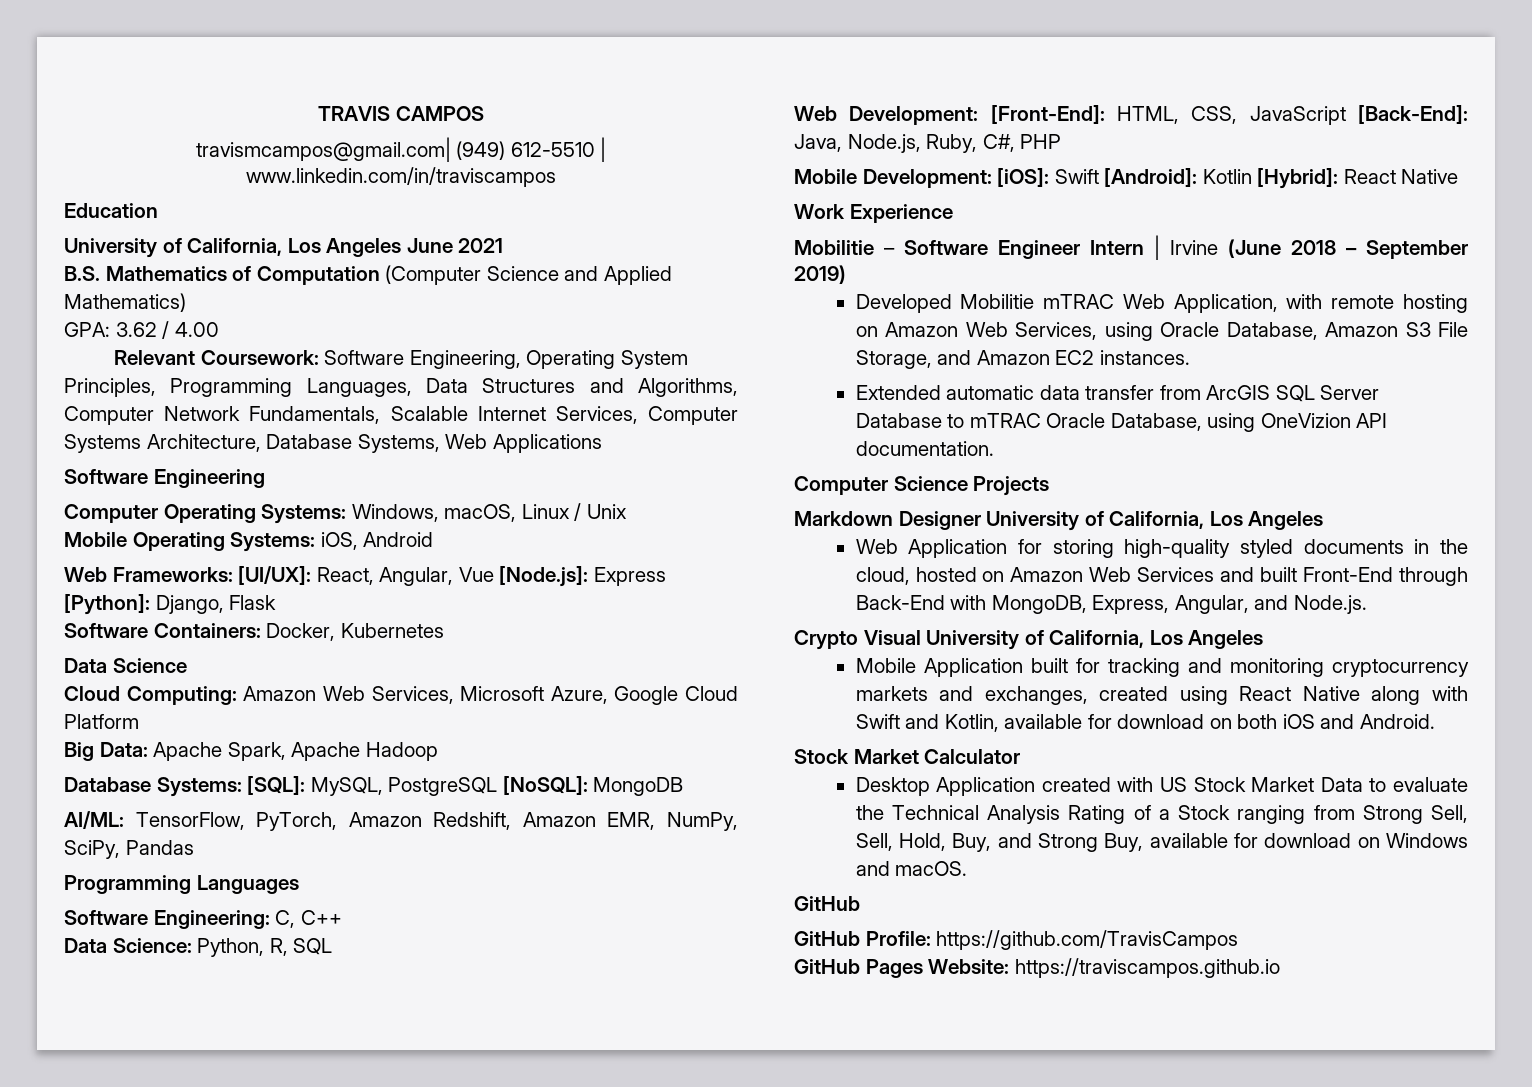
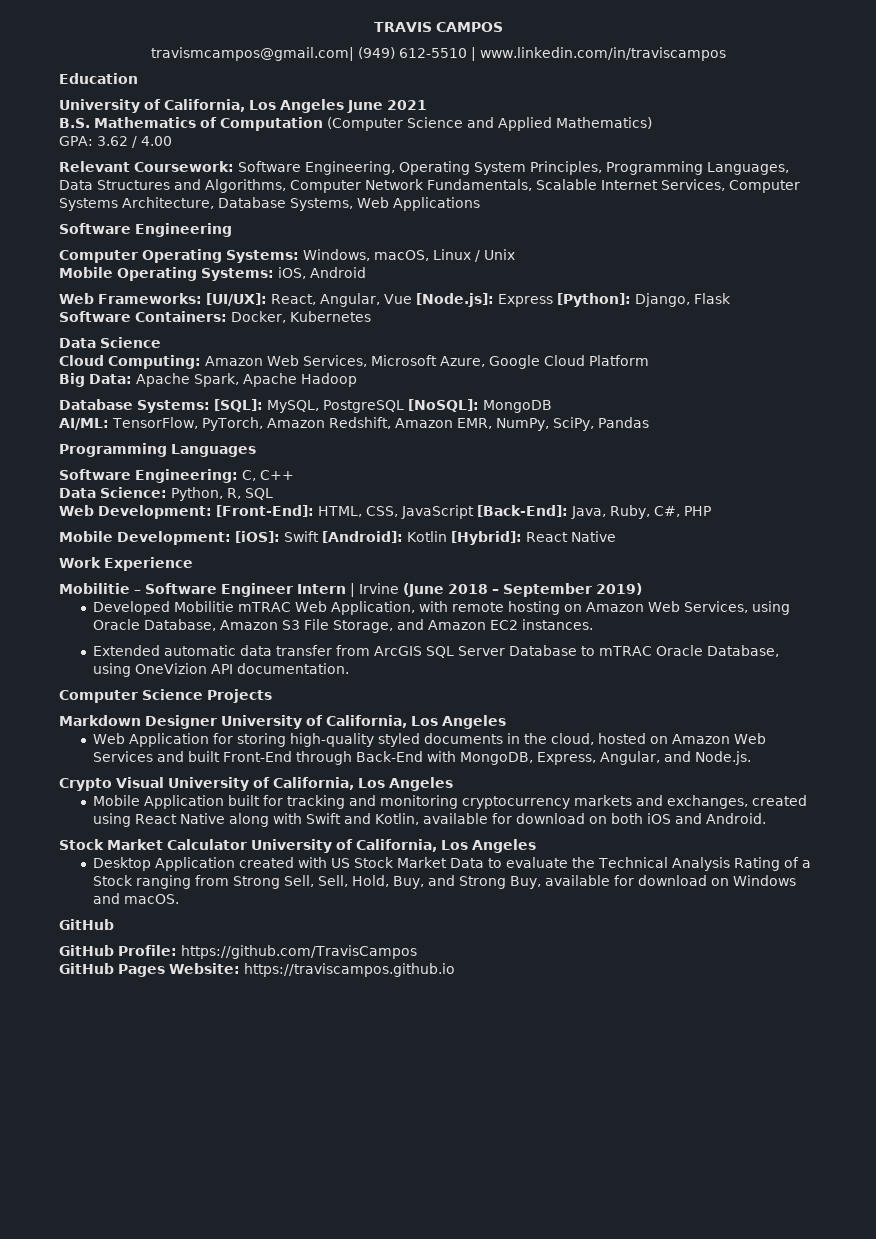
[847,134,921,153] Node.js, -> (606, 512) none
(1021, 756) none -> [251,839,536,853] University of California, Los Angeles

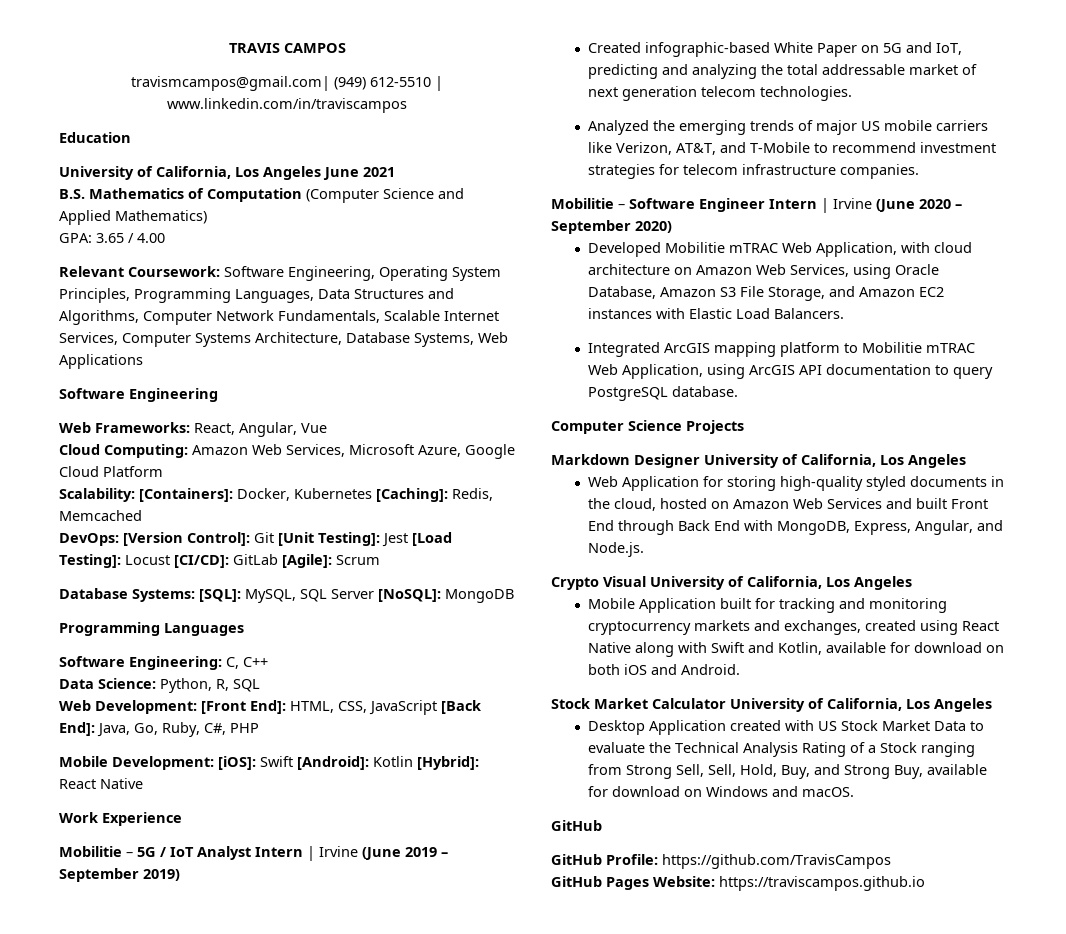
[97,136,128,146] 3.62 -> [96,233,124,243] 3.65
[59,249,515,263] [59,267,366,281] // Computer Operating Systems: Windows, macOS, Linux / Unix // Mobile Operating Systems: iOS, Android -> (218, 395) none
[206,293,267,306] [UI/UX]: -> (190, 427) none
[415,293,731,307] [59,311,371,323] [59,337,161,348] [Node.js]: Express [Python]: Django, Flask // Software Containers: Docker, Kubernetes // Data Science -> (327, 428) none
[59,373,357,387] Big Data: Apache Spark, Apache Hadoop -> [59,488,493,502] [59,510,142,521] [59,532,452,547] [59,554,380,568] Scalability: [Containers]: Docker, Kubernetes [Caching]: Redis, Memcached // DevOps: [Version Control]: Git [Unit Testing]: Jest [Load Testing]: Locust [CI/CD]: GitLab [Agile]: Scrum
[323,400,404,413] PostgreSQL -> [300,589,374,602] SQL Server
[59,417,649,431] // AI/ML: TensorFlow, PyTorch, Amazon Redshift, Amazon EMR, NumPy, SciPy, Pandas -> (514, 596) none
[216,505,314,517] [Front-End]: -> [201,700,286,714] [Front End]:
[477,505,606,519] [Back-End]: Java, -> [441,700,481,714] [59,722,158,737] [Back End]: Java, Go,
(193, 564) none -> [59,846,448,861] [59,868,180,882] [587,42,962,57] [587,64,977,79] [587,86,852,101] [587,120,988,135] [587,142,996,155] [587,164,919,179] // Mobilitie – 5G / IoT Analyst Intern | Irvine (June 2019 – September 2019) // Created infographic-based White Paper on 5G and IoT, predicting and analyzing the total addressable market of next generation telecom technologies. // Analyzed the emerging trends of major US mobile carriers like Verizon, AT&T, and T-Mobile to recommend investment strategies for telecom infrastructure companies.
[448,583,642,597] 2018 – September 2019) -> [919,199,962,209] [551,220,672,234] 2020 – September 2020)
[452,601,561,615] remote hosting -> [933,242,972,253] [587,264,670,275] cloud architecture
[522,619,594,630] [93,645,780,658] [93,663,350,677] instances. // Extended automatic data transfer from ArcGIS SQL Server Database to mTRAC Oracle Database, using OneVizion API documentation. -> [587,308,844,319] [587,342,975,357] [587,364,993,379] [587,386,738,401] instances with Elastic Load Balancers. // Integrated ArcGIS mapping platform to Mobilitie mTRAC Web Application, using ArcGIS API documentation to query PostgreSQL database.
[223,751,424,765] Front-End through Back-End -> [950,499,988,509] [587,520,740,535] Front End through Back End

